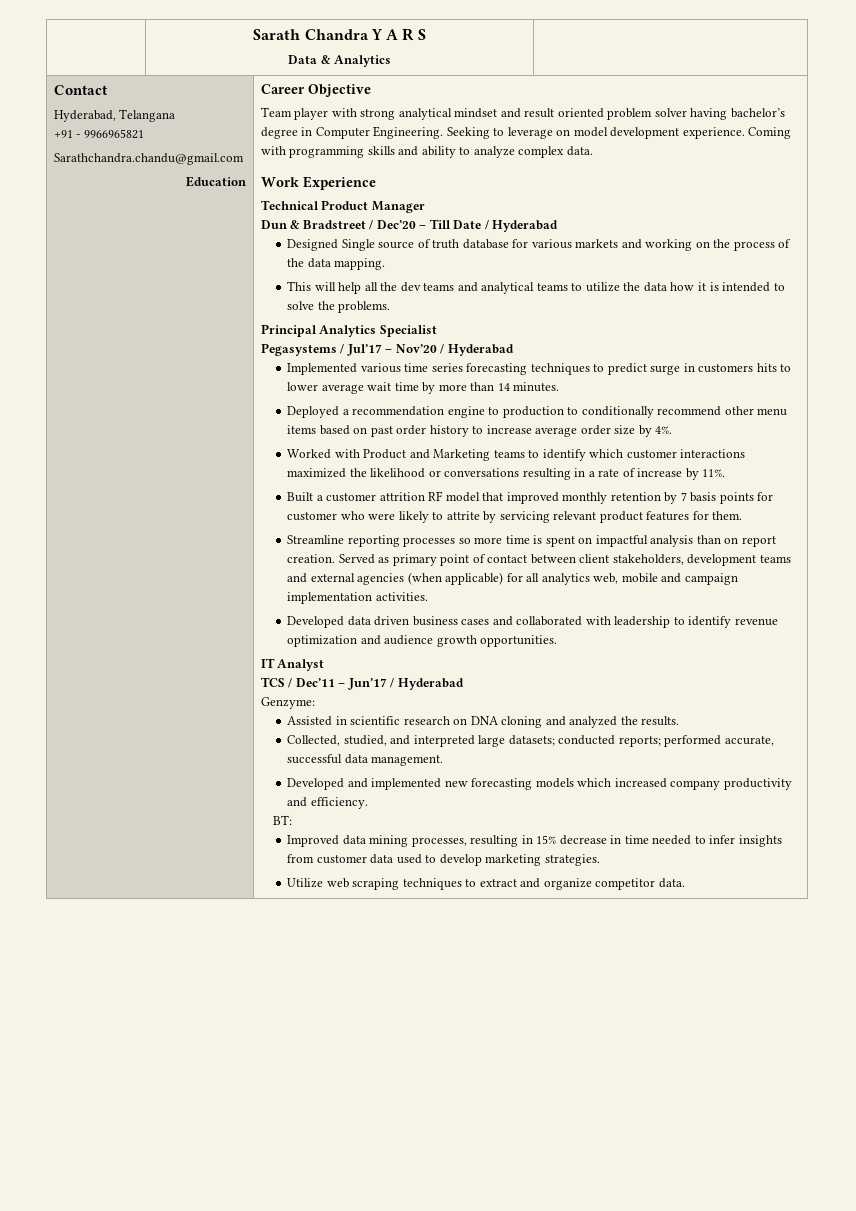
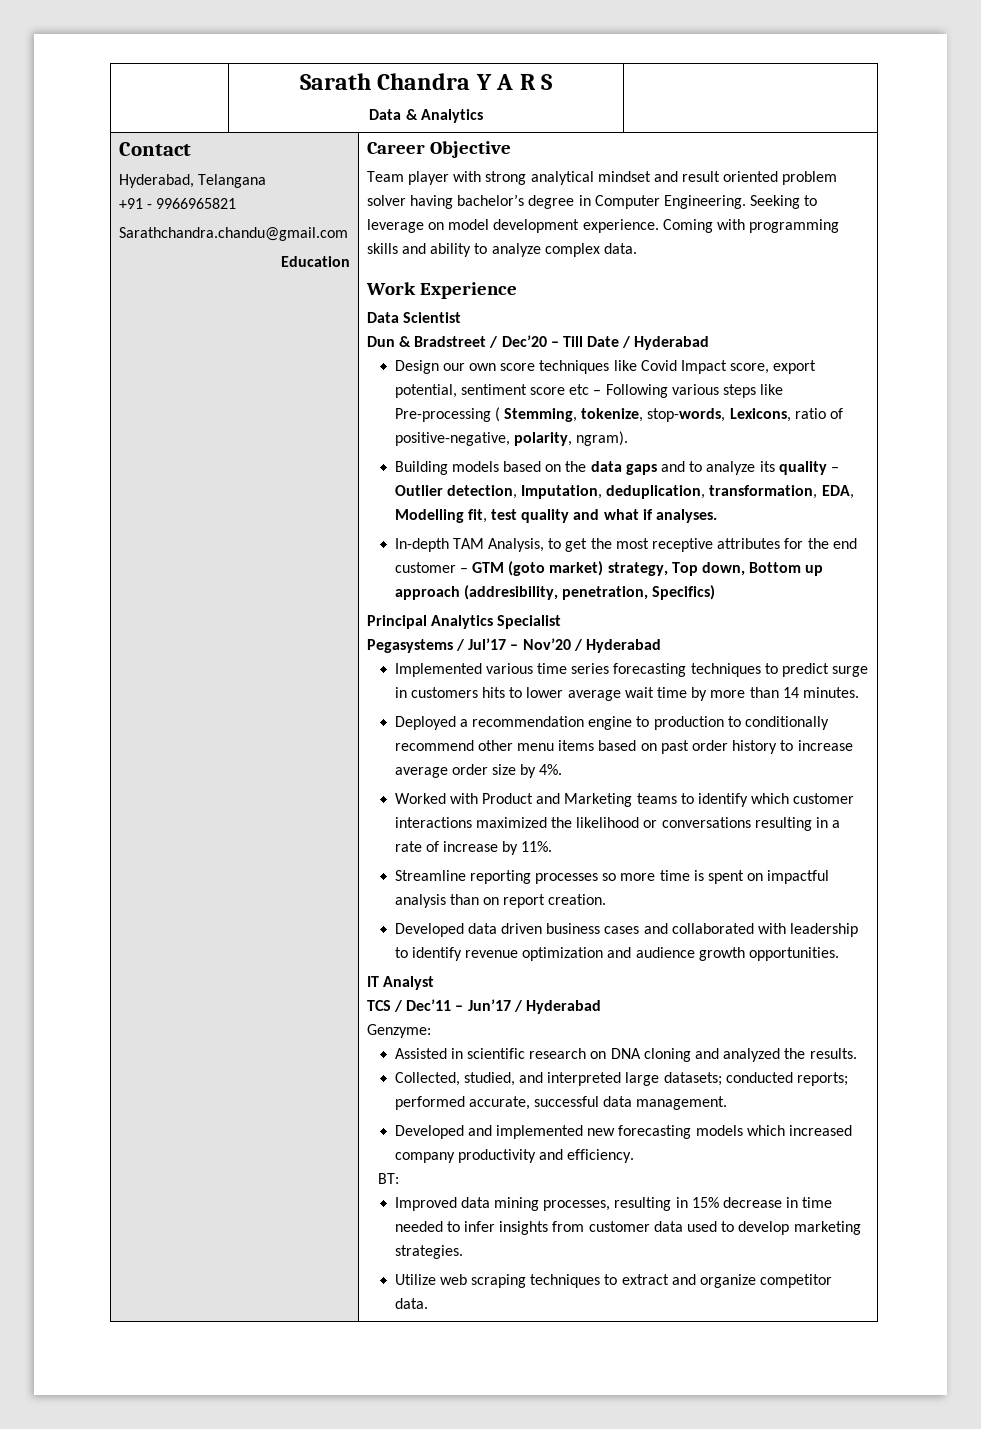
[260,200,425,213] Technical Product Manager -> [366,312,461,323] Data Scientist
[287,239,792,251] [287,258,386,270] [287,281,785,294] [287,301,391,313] Designed Single source of truth database for various markets and working on the process of the data mapping. // This will help all the dev teams and analytical teams to utilize the data how it is intended to solve the problems. -> [394,360,817,374] [394,384,784,398] [394,407,843,422] [394,431,629,446] [394,461,839,475] [394,485,854,499] [394,509,717,523] [394,538,857,552] [394,561,824,576] [394,585,716,600] Design our own score techniques like Covid Impact score, export potential, sentiment score etc – Following various steps like Pre-processing ( Stemming, tokenize, stop-words, Lexicons, ratio of positive-negative, polarity, ngram). // Building models based on the data gaps and to analyze its quality – Outlier detection, Imputation, deduplication, transformation, EDA, Modelling fit, test quality and what if analyses. // In-depth TAM Analysis, to get the most receptive attributes for the end customer – GTM (goto market) strategy, Top down, Bottom up approach (addresibility, penetration, Specifics)
[287,491,774,504] [287,511,743,523] // Built a customer attrition RF model that improved monthly retention by 7 basis points for customer who were likely to attrite by servicing relevant product features for them. -> (553, 846) none
[338,554,791,566] [287,572,738,585] [287,592,428,604] Served as primary point of contact between client stakeholders, development teams and external agencies (when applicable) for all analytics web, mobile and campaign implementation activities. -> (607, 899) none

